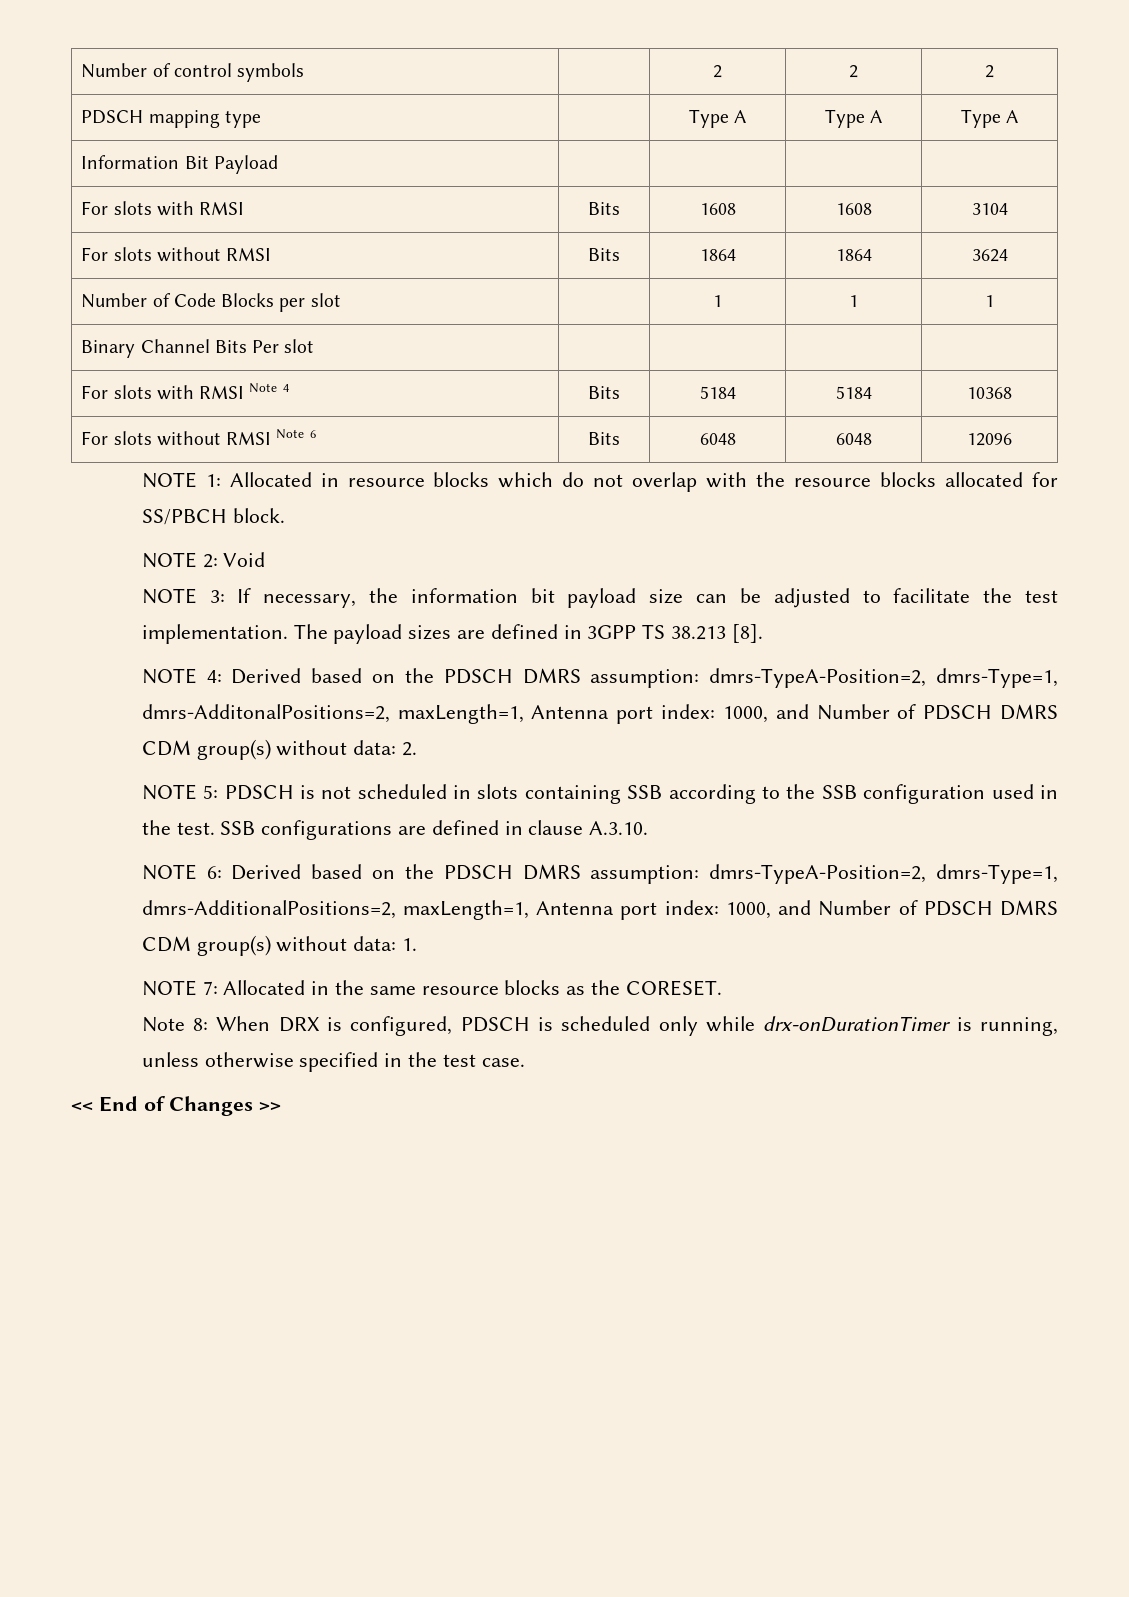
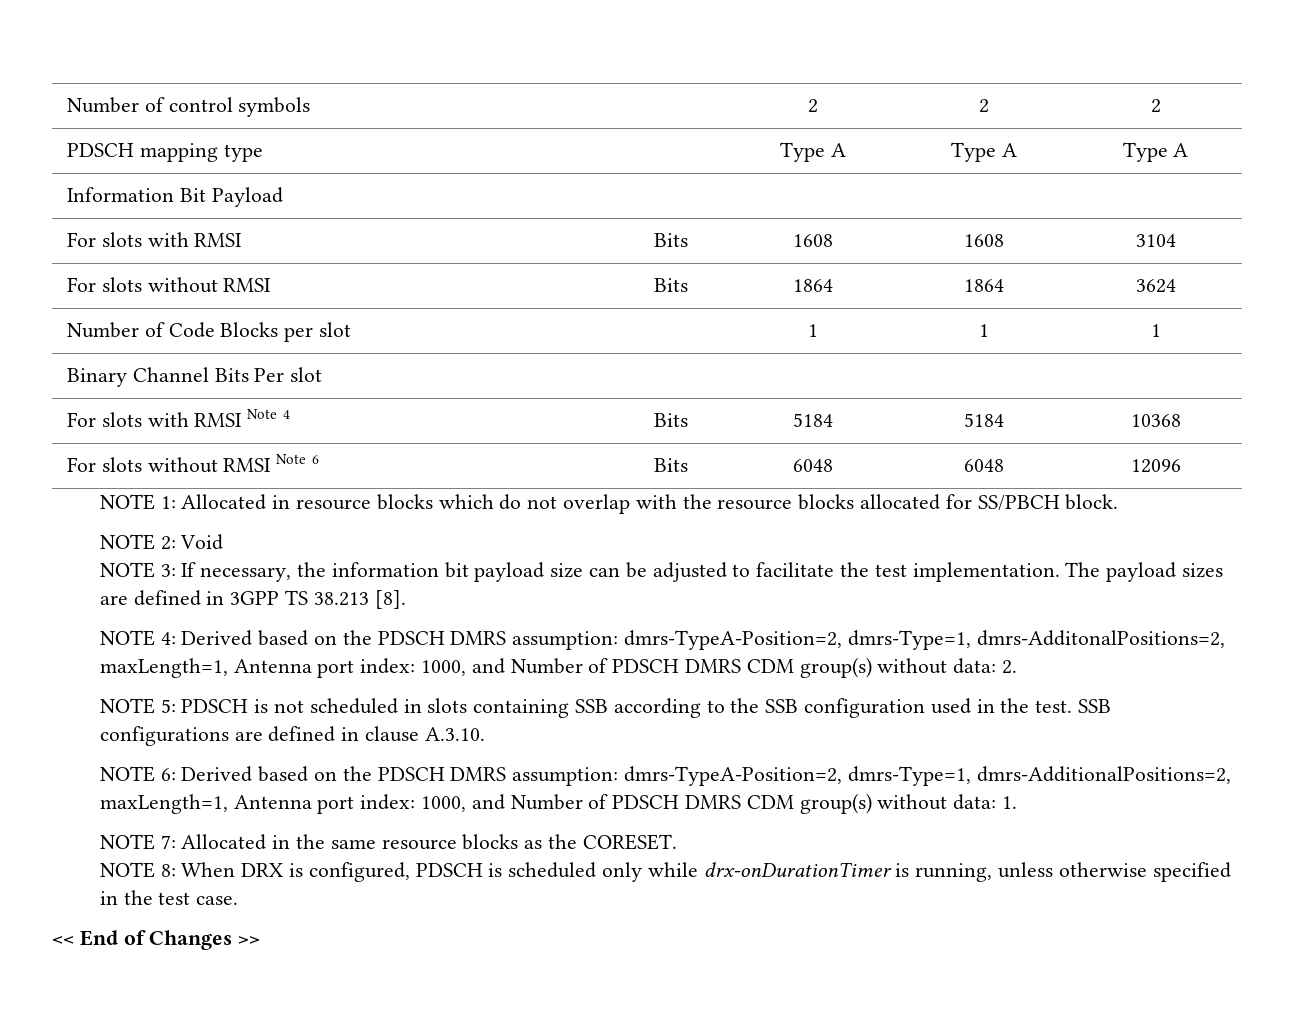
[141,1017,185,1032] Note -> [99,862,155,878] NOTE

